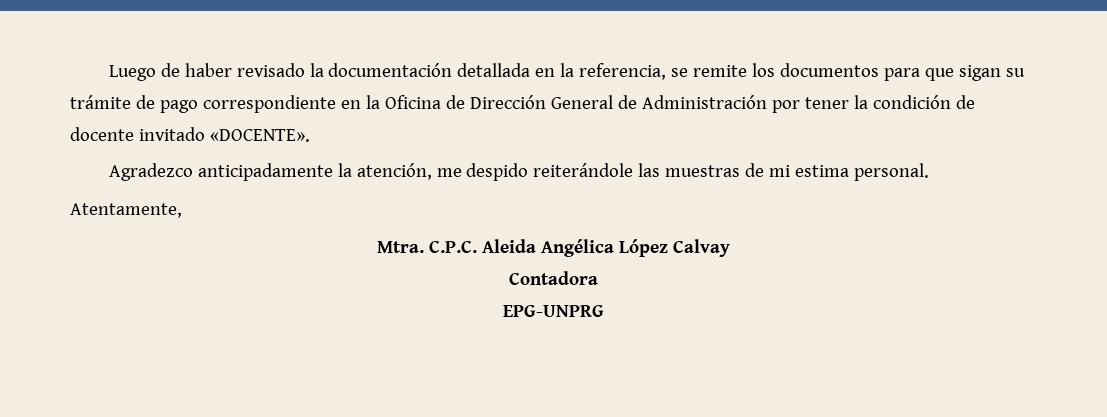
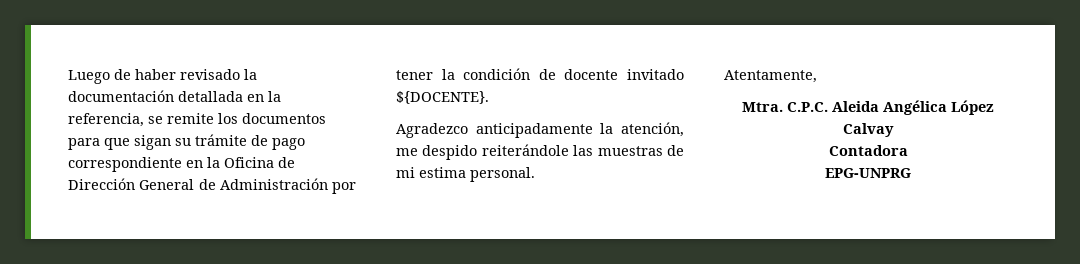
[209,129,310,142] «DOCENTE». -> [396,91,489,104] ${DOCENTE}.

